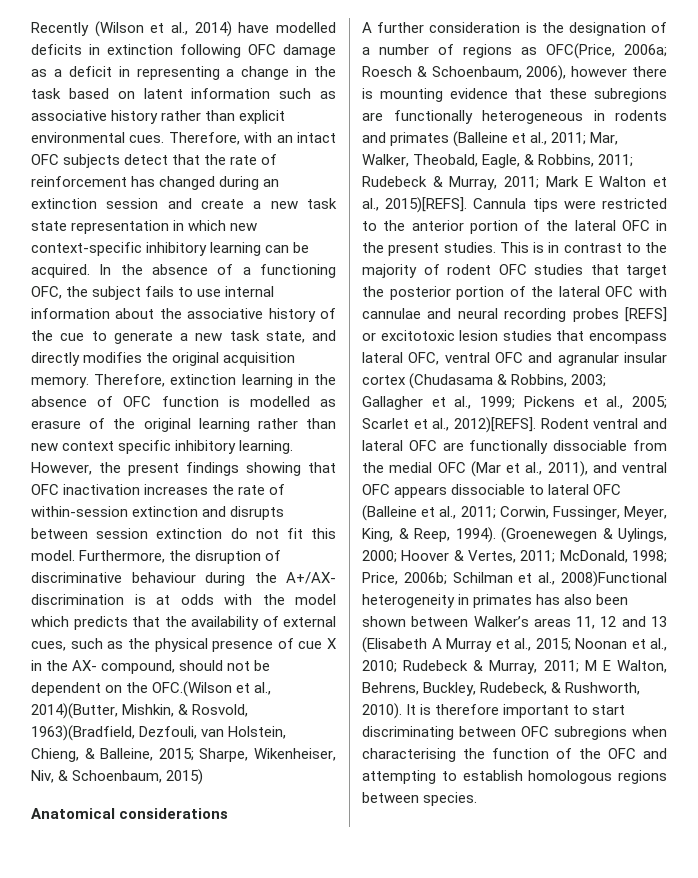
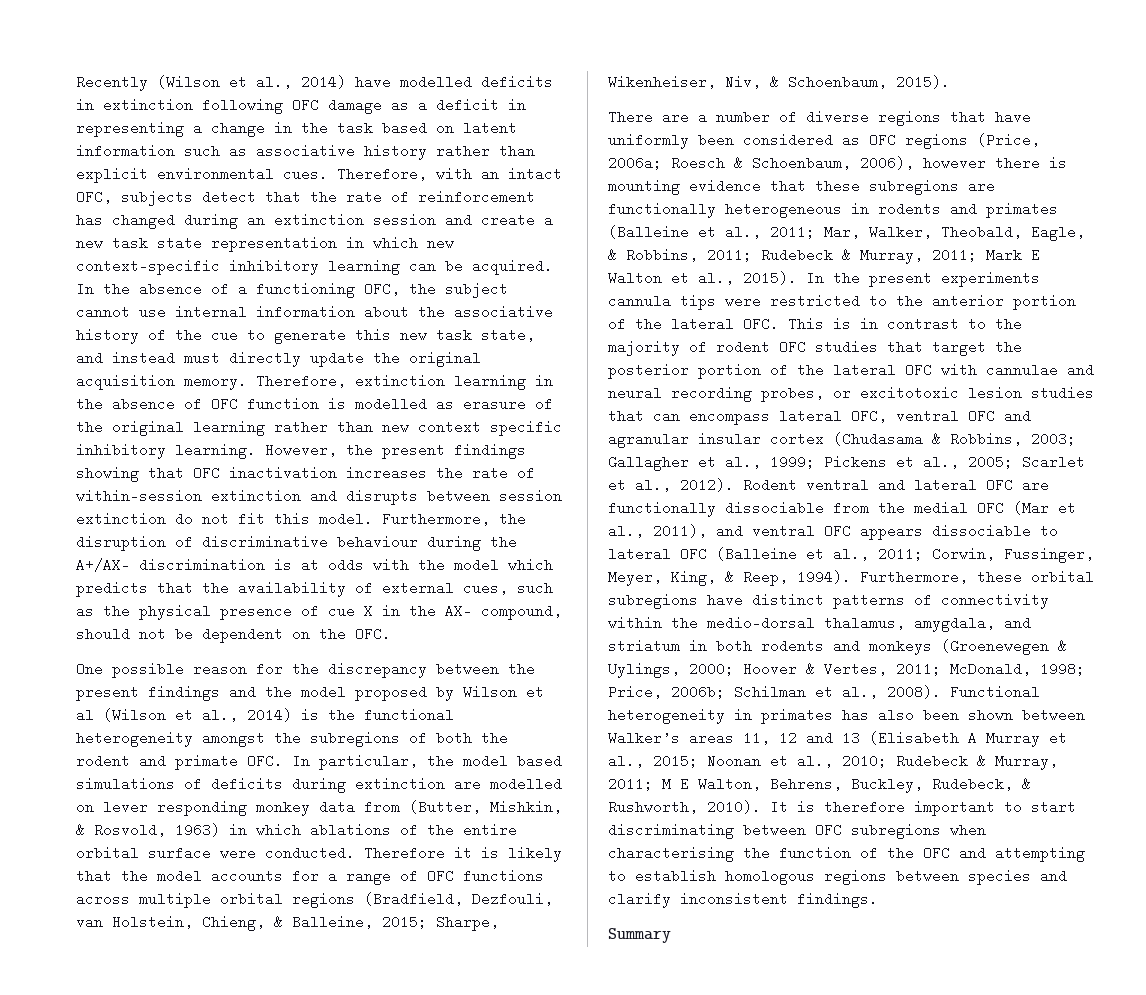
[31,154,59,165] OFC -> [76,190,112,204] OFC,
[145,286,194,297] fails to -> [76,305,130,319] cannot
[180,333,188,341] a -> [355,329,391,340] this
[31,352,143,366] directly modifies -> [112,351,364,367] instead must directly update
[152,681,272,697] [31,703,249,719] [31,725,135,741] OFC.(Wilson et al., 2014)(Butter, Mishkin, & Rosvold, 1963)(Bradfield, -> [355,627,391,641] [76,662,535,678] [76,685,544,701] [76,708,454,722] [76,731,508,747] [76,754,562,770] [76,777,562,793] [76,800,562,816] [76,823,517,837] [76,846,562,862] [76,869,544,885] [76,892,463,908] OFC. // One possible reason for the discrepancy between the present findings and the model proposed by Wilson et al (Wilson et al., 2014) is the functional heterogeneity amongst the subregions of both the rodent and primate OFC. In particular, the model based simulations of deficits during extinction are modelled on lever responding monkey data from (Butter, Mishkin, & Rosvold, 1963) in which ablations of the entire orbital surface were conducted. Therefore it is likely that the model accounts for a range of OFC functions across multiple orbital regions (Bradfield,
[166,769,204,785] [31,808,229,819] [362,22,667,36] [362,43,615,59] 2015) // Anatomical considerations // A further consideration is the designation of a number of regions as OFC(Price, -> [896,75,950,89] [608,110,1031,126] [608,133,1040,149] 2015). // There are a number of diverse regions that have uniformly been considered as OFC regions (Price,
[385,197,527,213] 2015)[REFS]. Cannula -> [743,271,1040,287] [608,294,671,308] 2015). In the present experiments cannula
[621,220,667,231] [362,242,496,256] OFC in the present studies. -> [743,317,779,331] OFC.
[572,307,667,322] probes [REFS] -> [761,386,824,402] probes,
(585, 335) none -> [653,409,680,423] can
[454,417,536,433] 2012)[REFS]. -> [680,478,734,492] 2012).
(496, 535) none -> [860,570,1094,584] [608,593,1049,609] [608,616,1031,632] [608,639,932,655] Furthermore, these orbital subregions have distinct patterns of connectivity within the medio-dorsal thalamus, amygdala, and striatum in both rodents and monkeys
[561,571,667,587] 2008)Functional -> [887,685,1040,699] 2008). Functional
[423,792,478,806] species. -> [968,869,1067,885] [608,892,878,908] [608,928,671,943] species and clarify inconsistent findings. // Summary

